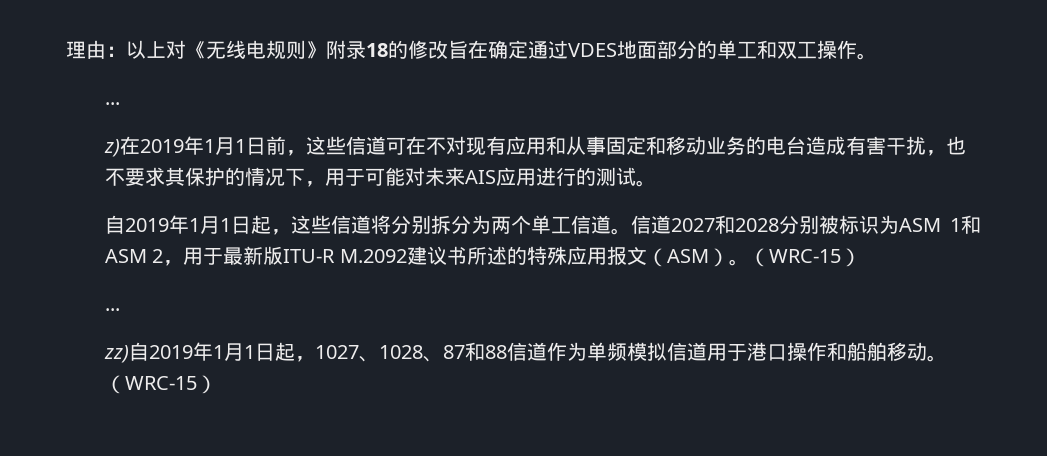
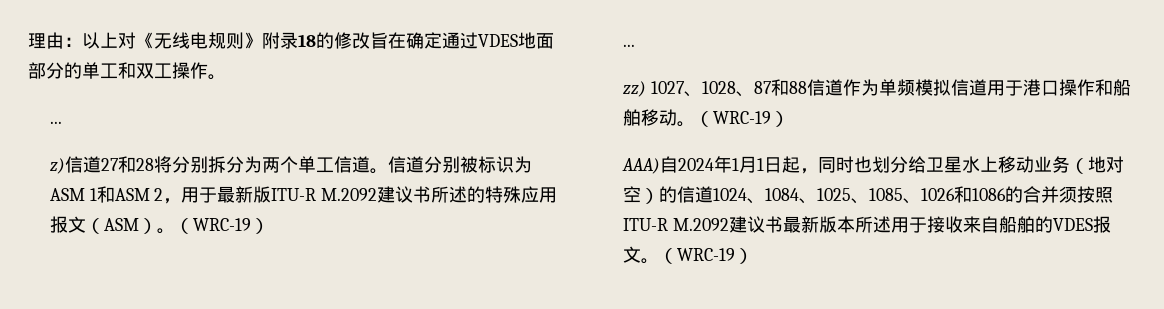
[119,136,966,156] [104,167,656,187] [104,215,371,235] 在2019年1月1日前，这些信道可在不对现有应用和从事固定和移动业务的电台造成有害干扰，也不要求其保护的情况下，用于可能对未来AIS应用进行的测试。 // 自2019年1月1日起，这些信道 -> [64,156,154,173] 信道27和28
[670,215,779,234] 2027和2028 -> (424, 164) none
[768,249,841,263] WRC-15 -> [192,218,251,231] WRC-19
[128,342,315,362] 自2019年1月1日起， -> (646, 89) none
[124,375,217,394] WRC-15） -> [712,111,789,127] [621,156,1124,174] [622,186,1113,204] [622,216,1111,233] [622,246,753,264] WRC-19） // AAA)自2024年1月1日起，同时也划分给卫星水上移动业务（地对空）的信道1024、1084、1025、1085、1026和1086的合并须按照ITU-R M.2092建议书最新版本所述用于接收来自船舶的VDES报文。（WRC-19）

